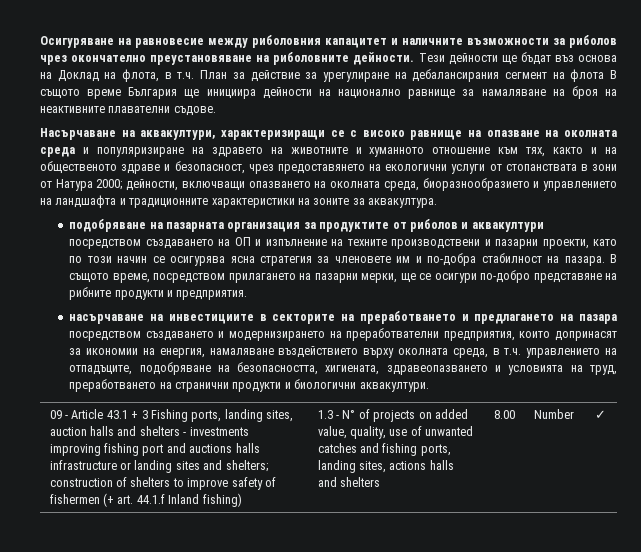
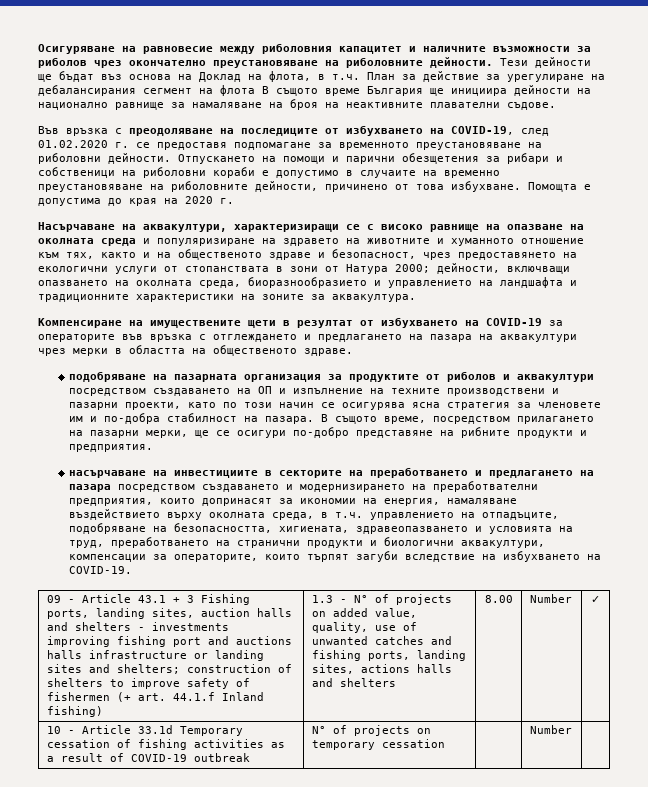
(216, 111) none -> [38,125,549,136] [38,140,542,150] [38,153,563,164] [38,167,500,178] [38,181,591,192] [38,196,234,206] // Във връзка с преодоляване на последиците от избухването на COVID-19, след 01.02.2020 г. се предоставя подпомагане за временното преустановяване на риболовни дейности. Отпускането на помощи и парични обезщетения за рибари и собственици на риболовни кораби е допустимо в случаите на временно преустановяване на риболовните дейности, причинено от това избухване. Помощта е допустима до края на 2020 г.
(437, 203) none -> [38,317,563,328] [38,334,577,342] [38,345,353,356] // Компенсиране на имуществените щети в резултат от избухването на COVID-19 за операторите във връзка с отглеждането и предлагането на пазара на аквакултури чрез мерки в областта на общественото здраве.
[359,382,429,392] аквакултури. -> [460,540,545,548] [68,551,601,562] [68,566,132,574] аквакултури, компенсации за операторите, които търпят загуби вследствие на избухването на COVID-19.
(606, 414) none -> [46,725,243,736] [46,739,285,750] [46,753,250,762] [311,725,431,736] [311,739,445,750] [529,725,572,734] // 10 - Article 33.1d Temporary cessation of fishing activities as a result of COVID-19 outbreak | N° of projects on temporary cessation | | Number |

